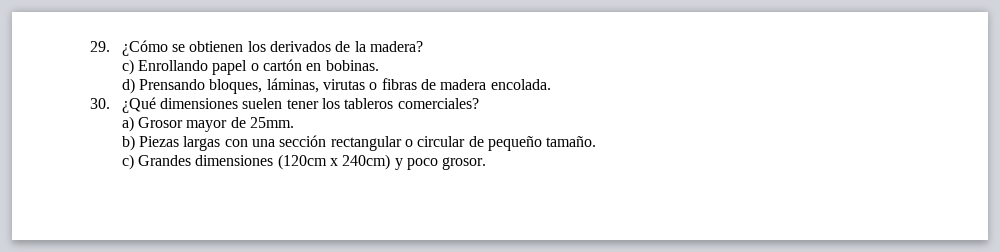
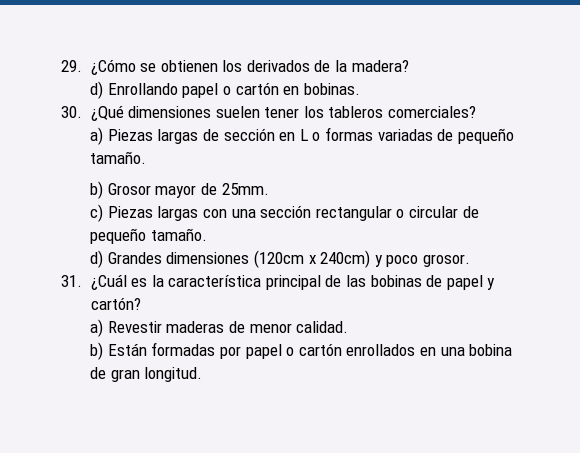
[121,59,134,75] c) -> [90,81,104,99] d)
[121,78,551,94] // d) Prensando bloques, láminas, virutas o fibras de madera encolada. -> (360, 89) none
(134, 124) none -> [107,127,514,144] [90,151,147,164] [90,181,104,199] Piezas largas de sección en L o formas variadas de pequeño tamaño. // b)
[121,135,135,151] b) -> [90,204,104,222] c)
[121,154,134,170] c) -> [90,250,104,268] d)
(487, 163) none -> [61,274,496,290] [90,297,141,310] [90,319,349,337] [90,342,513,360] [90,367,203,382] // 31. ¿Cuál es la característica principal de las bobinas de papel y cartón? // a) Revestir maderas de menor calidad. // b) Están formadas por papel o cartón enrollados en una bobina de gran longitud.

